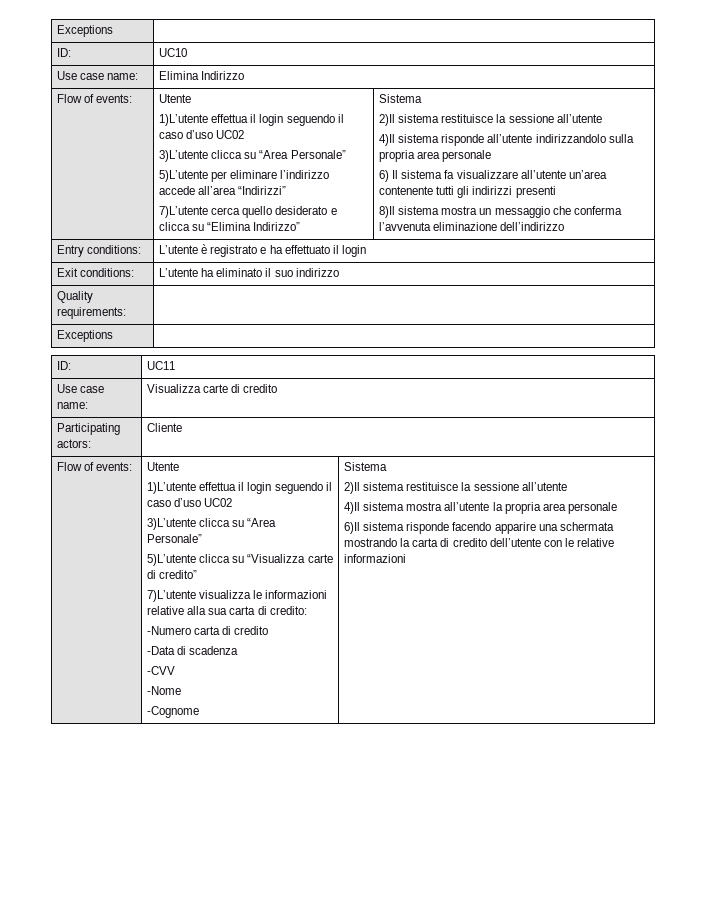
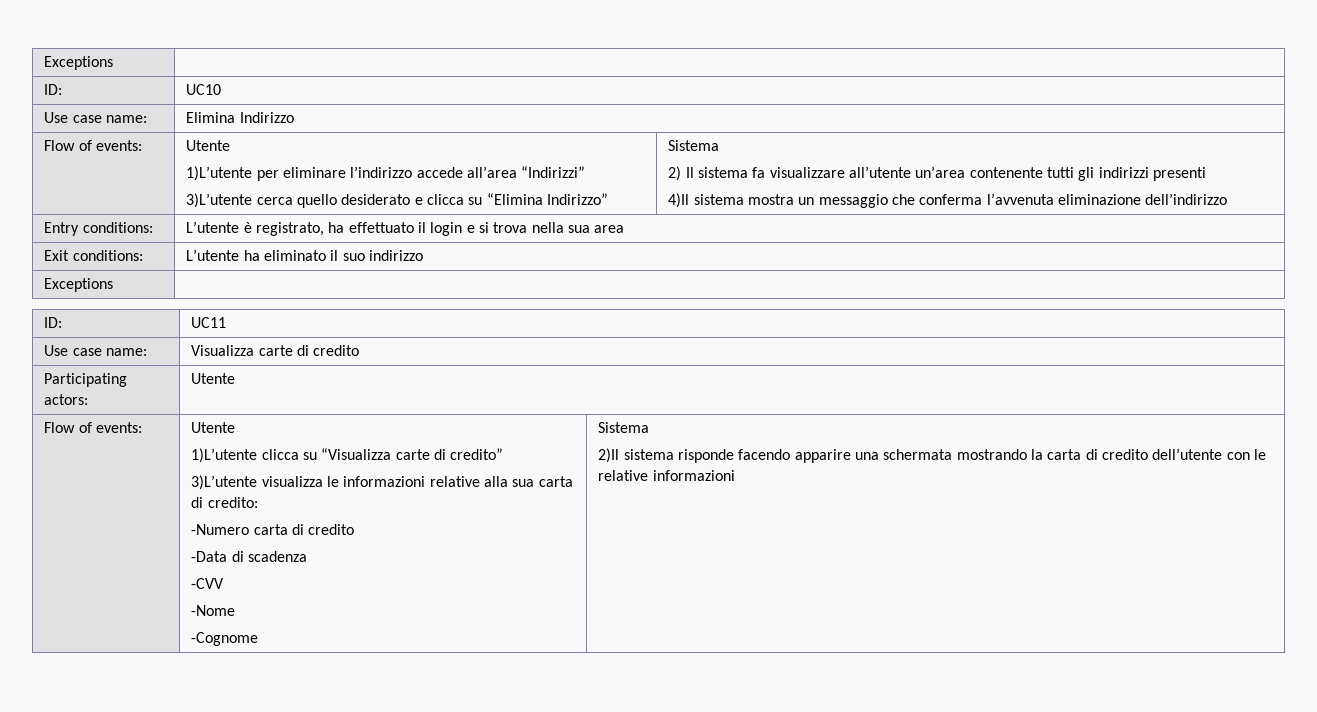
[211,114,344,126] [159,130,245,139] [159,150,346,162] [159,170,209,182] effettua il login seguendo il caso d’uso UC02 // 3)L’utente clicca su “Area Personale” // 5)L’utente -> (253, 173) none
[159,206,209,218] 7)L’utente -> [186,193,253,208] 3)L’utente
[379,114,602,126] [379,134,634,146] [379,150,492,162] [379,170,390,182] 2)Il sistema restituisce la sessione all’utente // 4)Il sistema risponde all’utente indirizzandolo sulla propria area personale // 6) -> [668,166,682,181] 2)
[379,206,396,218] 8)Il -> [668,193,690,208] 4)Il
[210,245,267,257] registrato e -> [256,222,325,236] registrato,
(366, 251) none -> [466,222,625,233] e si trova nella sua area
[57,291,94,303] [57,307,127,319] // Quality requirements: | -> (423, 255) none
[147,423,183,432] [57,462,133,471] [147,462,180,471] [147,482,332,494] [147,498,233,507] [147,518,277,530] [147,534,203,543] [147,554,197,566] Cliente // Flow of events: | Utente // 1)L’utente effettua il login seguendo il caso d’uso UC02 // 3)L’utente clicca su “Area Personale” // 5)L’utente -> [191,373,236,384] [44,422,143,433] [191,422,236,433] [191,448,258,463] Utente // Flow of events: | Utente // 1)L’utente
[147,590,197,602] 7)L’utente -> [191,475,258,490] 3)L’utente
[406,482,567,491] [344,502,617,514] [344,522,405,534] restituisce la sessione all’utente // 4)Il sistema mostra all’utente la propria area personale // 6)Il sistema -> (674, 454) none

